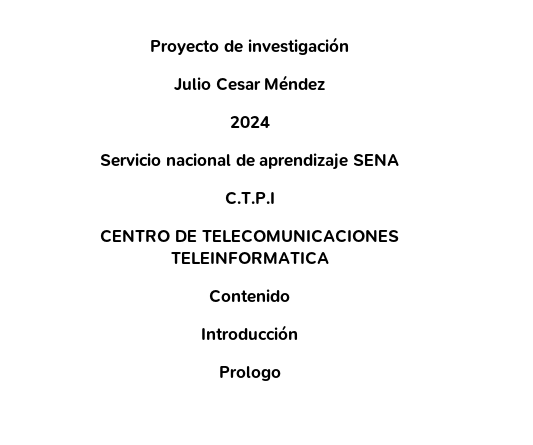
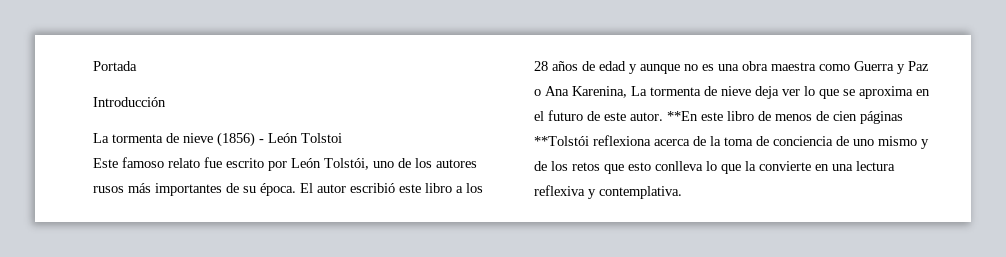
[150,37,349,55] [173,75,326,91] [229,116,270,128] [100,153,399,170] [224,191,275,205] [100,229,399,243] [170,251,329,265] [209,289,290,303] [201,325,298,340] [218,366,281,381] Proyecto de investigación // Julio Cesar Méndez // 2024 // Servicio nacional de aprendizaje SENA // C.T.P.I // CENTRO DE TELECOMUNICACIONES TELEINFORMATICA // Contenido // Introducción // Prologo -> [93,61,137,71] [93,97,166,107] [93,132,342,147] [93,157,477,171] [93,183,483,196] [534,61,929,74] [534,86,930,99] [534,110,903,124] [534,135,929,149] [534,161,895,174] [534,185,682,199] Portada // Introducción // La tormenta de nieve (1856) - León Tolstoi // Este famoso relato fue escrito por León Tolstói, uno de los autores rusos más importantes de su época. El autor escribió este libro a los 28 años de edad y aunque no es una obra maestra como Guerra y Paz o Ana Karenina, La tormenta de nieve deja ver lo que se aproxima en el futuro de este autor. **En este libro de menos de cien páginas **Tolstói reflexiona acerca de la toma de conciencia de uno mismo y de los retos que esto conlleva lo que la convierte en una lectura reflexiva y contemplativa.

